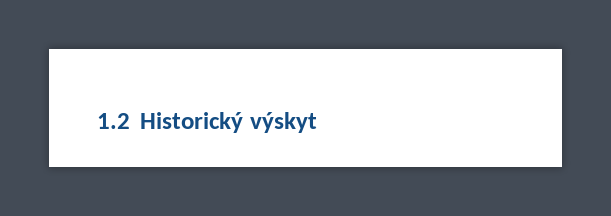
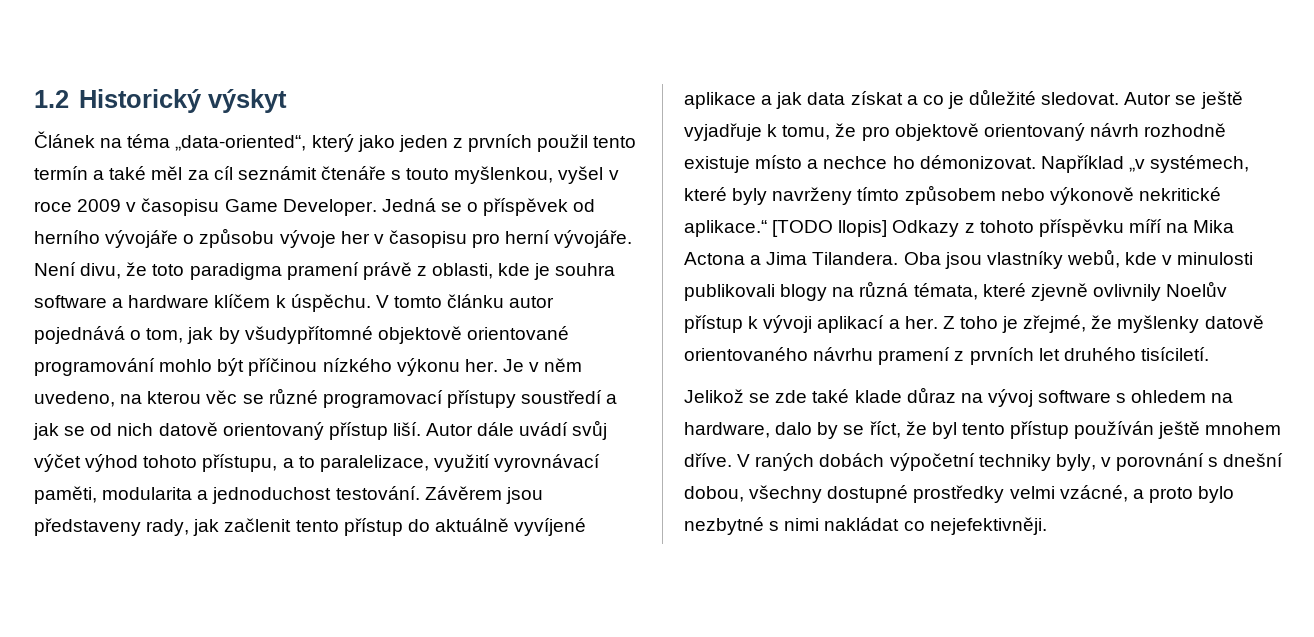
(317, 122) none -> [34,131,637,152] [34,166,619,184] [34,198,596,216] [34,228,633,248] [34,262,616,280] [34,294,555,312] [34,326,569,344] [34,358,583,376] [34,388,618,408] [33,420,608,440] [34,454,601,472] [34,486,543,504] [34,518,587,536] [684,89,1243,109] [684,123,1227,141] [684,155,1250,173] [684,185,1221,205] [684,219,1235,237] [684,249,1254,269] [684,281,1228,301] [684,315,1264,333] [684,347,1209,365] [684,387,1234,407] [684,421,1282,439] [684,453,1284,471] [684,485,1235,503] [684,517,1047,535] // Článek na téma „data-oriented“, který jako jeden z prvních použil tento termín a také měl za cíl seznámit čtenáře s touto myšlenkou, vyšel v roce 2009 v časopisu Game Developer. Jedná se o příspěvek od herního vývojáře o způsobu vývoje her v časopisu pro herní vývojáře. Není divu, že toto paradigma pramení právě z oblasti, kde je souhra software a hardware klíčem k úspěchu. V tomto článku autor pojednává o tom, jak by všudypřítomné objektově orientované programování mohlo být příčinou nízkého výkonu her. Je v něm uvedeno, na kterou věc se různé programovací přístupy soustředí a jak se od nich datově orientovaný přístup liší. Autor dále uvádí svůj výčet výhod tohoto přístupu, a to paralelizace, využití vyrovnávací paměti, modularita a jednoduchost testování. Závěrem jsou představeny rady, jak začlenit tento přístup do aktuálně vyvíjené aplikace a jak data získat a co je důležité sledovat. Autor se ještě vyjadřuje k tomu, že pro objektově orientovaný návrh rozhodně existuje místo a nechce ho démonizovat. Například „v systémech, které byly navrženy tímto způsobem nebo výkonově nekritické aplikace.“ [TODO llopis] Odkazy z tohoto příspěvku míří na Mika Actona a Jima Tilandera. Oba jsou vlastníky webů, kde v minulosti publikovali blogy na různá témata, které zjevně ovlivnily Noelův přístup k vývoji aplikací a her. Z toho je zřejmé, že myšlenky datově orientovaného návrhu pramení z prvních let druhého tisíciletí. // Jelikož se zde také klade důraz na vývoj software s ohledem na hardware, dalo by se říct, že byl tento přístup používán ještě mnohem dříve. V raných dobách výpočetní techniky byly, v porovnání s dnešní dobou, všechny dostupné prostředky velmi vzácné, a proto bylo nezbytné s nimi nakládat co nejefektivněji.

